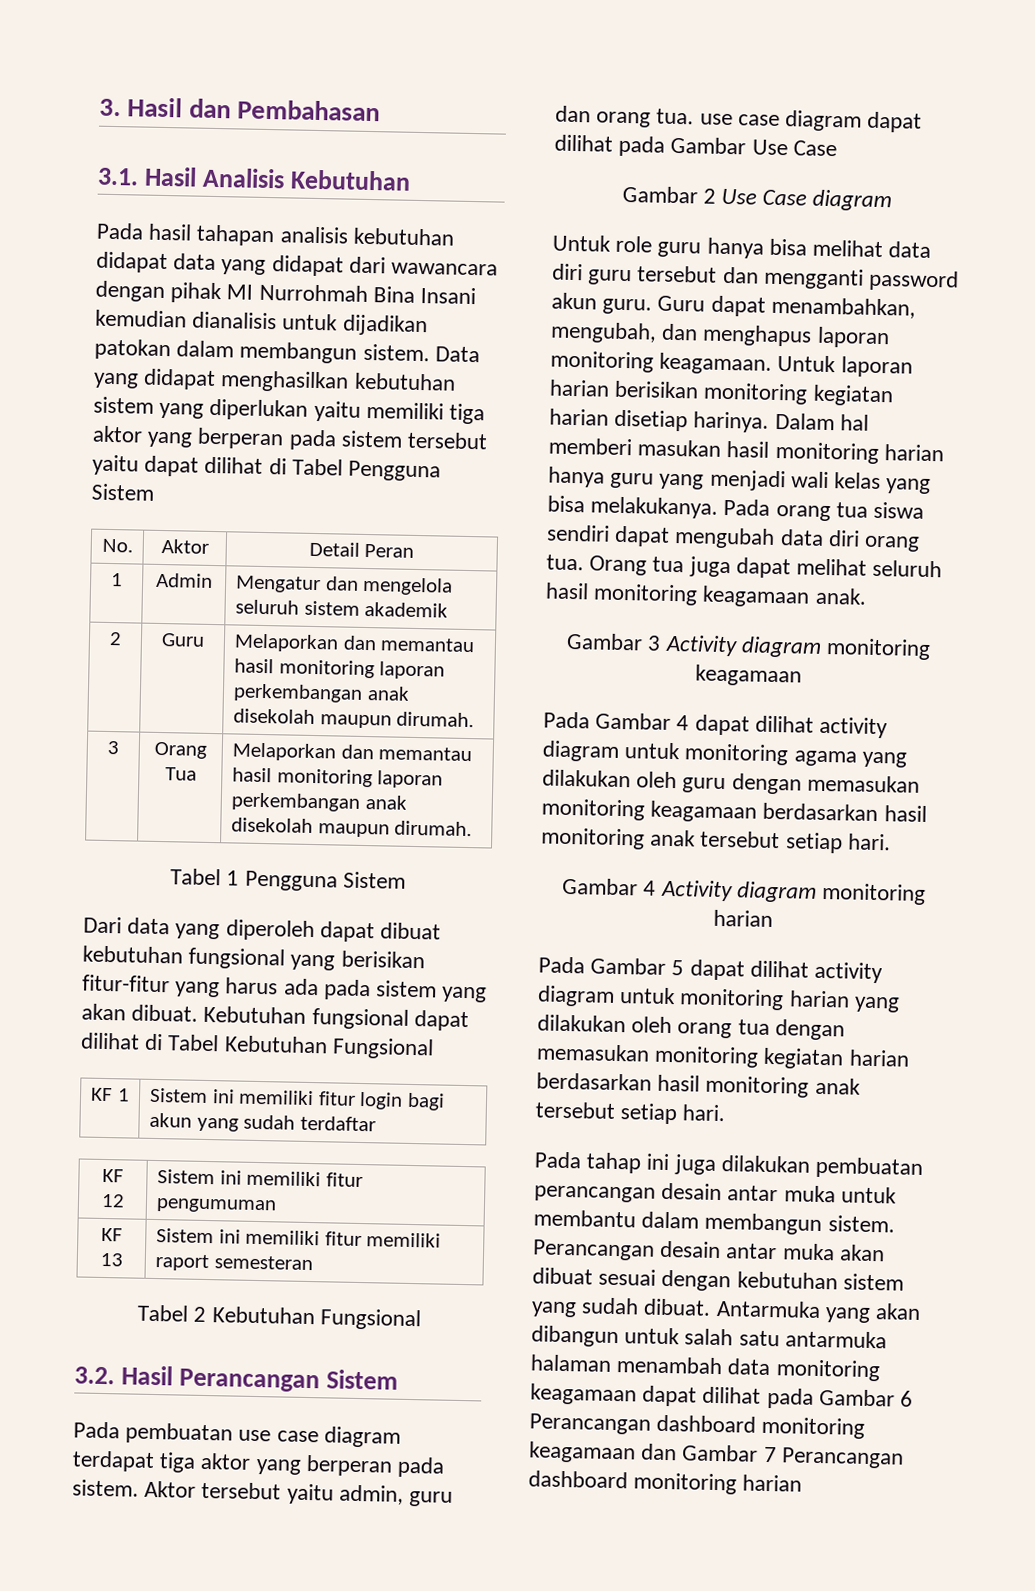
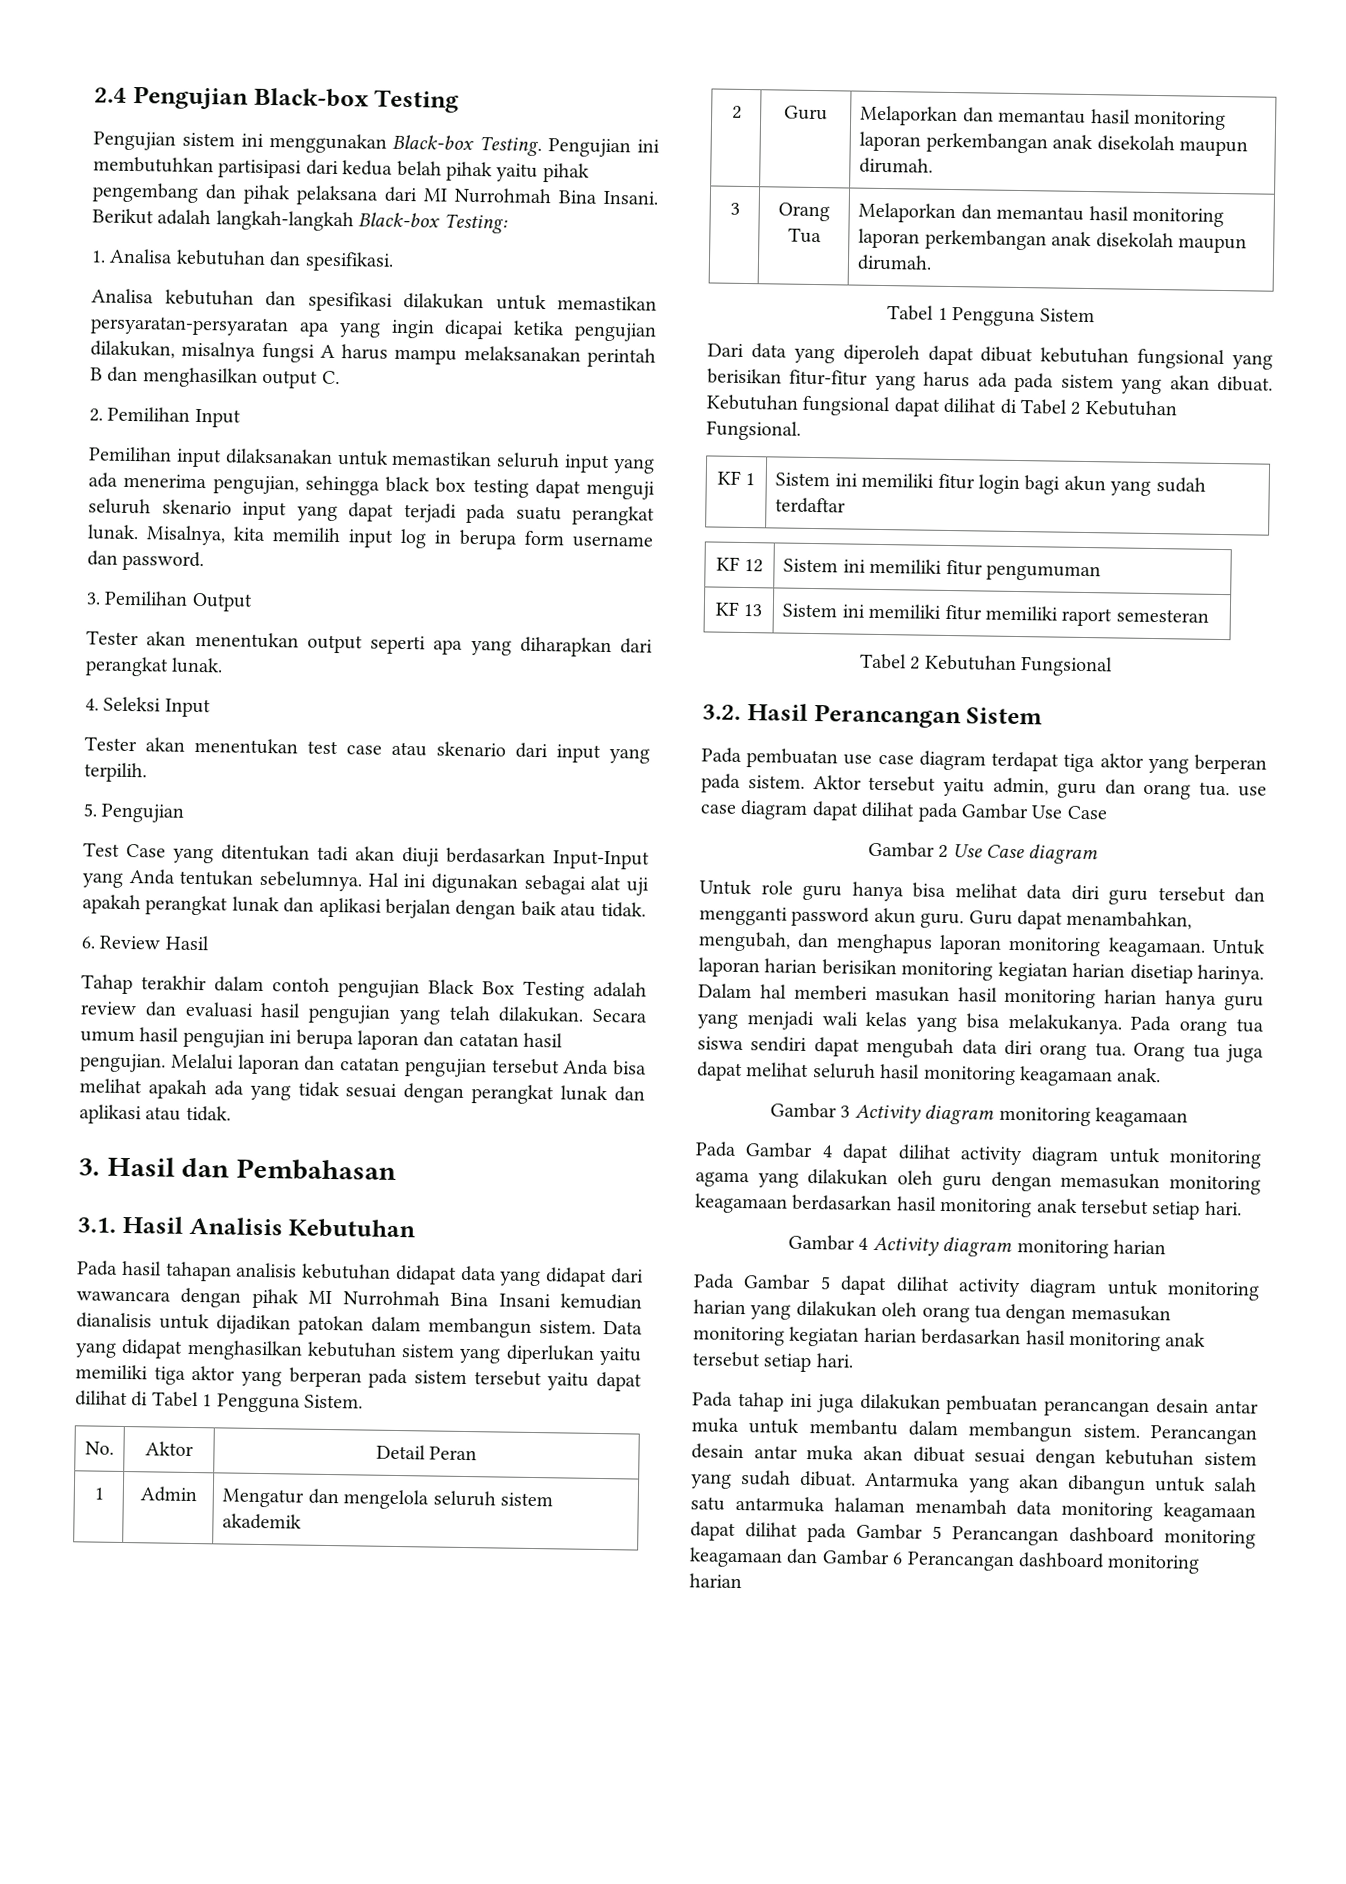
(99, 107) none -> [94,85,460,113] [93,131,660,158] [93,156,590,183] [92,182,658,206] [92,208,508,234] [91,248,394,272] [91,288,657,312] [90,315,657,342] [90,340,656,368] [90,366,340,389] [89,406,241,428] [88,446,656,474] [88,472,655,500] [88,498,655,526] [87,524,653,550] [87,550,205,572] [86,590,253,612] [86,630,653,658] [85,656,224,677] [85,696,211,718] [84,736,650,764] [84,762,147,783] [83,803,185,823] [83,842,650,870] [82,869,650,896] [82,894,646,920] [81,935,210,951] [81,974,647,1001] [80,1001,648,1025] [80,1027,564,1051] [80,1053,647,1078] [79,1078,646,1105] [79,1104,231,1125] 2.4 Pengujian Black-box Testing // Pengujian sistem ini menggunakan Black-box Testing. Pengujian ini membutuhkan partisipasi dari kedua belah pihak yaitu pihak pengembang dan pihak pelaksana dari MI Nurrohmah Bina Insani. Berikut adalah langkah-langkah Black-box Testing: // 1. Analisa kebutuhan dan spesifikasi. // Analisa kebutuhan dan spesifikasi dilakukan untuk memastikan persyaratan-persyaratan apa yang ingin dicapai ketika pengujian dilakukan, misalnya fungsi A harus mampu melaksanakan perintah B dan menghasilkan output C. // 2. Pemilihan Input // Pemilihan input dilaksanakan untuk memastikan seluruh input yang ada menerima pengujian, sehingga black box testing dapat menguji seluruh skenario input yang dapat terjadi pada suatu perangkat lunak. Misalnya, kita memilih input log in berupa form username dan password. // 3. Pemilihan Output // Tester akan menentukan output seperti apa yang diharapkan dari perangkat lunak. // 4. Seleksi Input // Tester akan menentukan test case atau skenario dari input yang terpilih. // 5. Pengujian // Test Case yang ditentukan tadi akan diuji berdasarkan Input-Input yang Anda tentukan sebelumnya. Hal ini digunakan sebagai alat uji apakah perangkat lunak dan aplikasi berjalan dengan baik atau tidak. // 6. Review Hasil // Tahap terakhir dalam contoh pengujian Black Box Testing adalah review dan evaluasi hasil pengujian yang telah dilakukan. Secara umum hasil pengujian ini berupa laporan dan catatan hasil pengujian. Melalui laporan dan catatan pengujian tersebut Anda bisa melihat apakah ada yang tidak sesuai dengan perangkat lunak dan aplikasi atau tidak. //
[348,460,442,482] [91,483,155,501] Pengguna Sistem -> [202,1393,363,1413] 1 Pengguna Sistem.
[223,1035,434,1060] Kebutuhan Fungsional -> [1070,399,1177,417] [706,420,801,441] 2 Kebutuhan Fungsional.
[900,1390,914,1407] 6 -> [932,1525,942,1539] 5
[763,1446,777,1463] 7 -> [892,1552,904,1565] 6

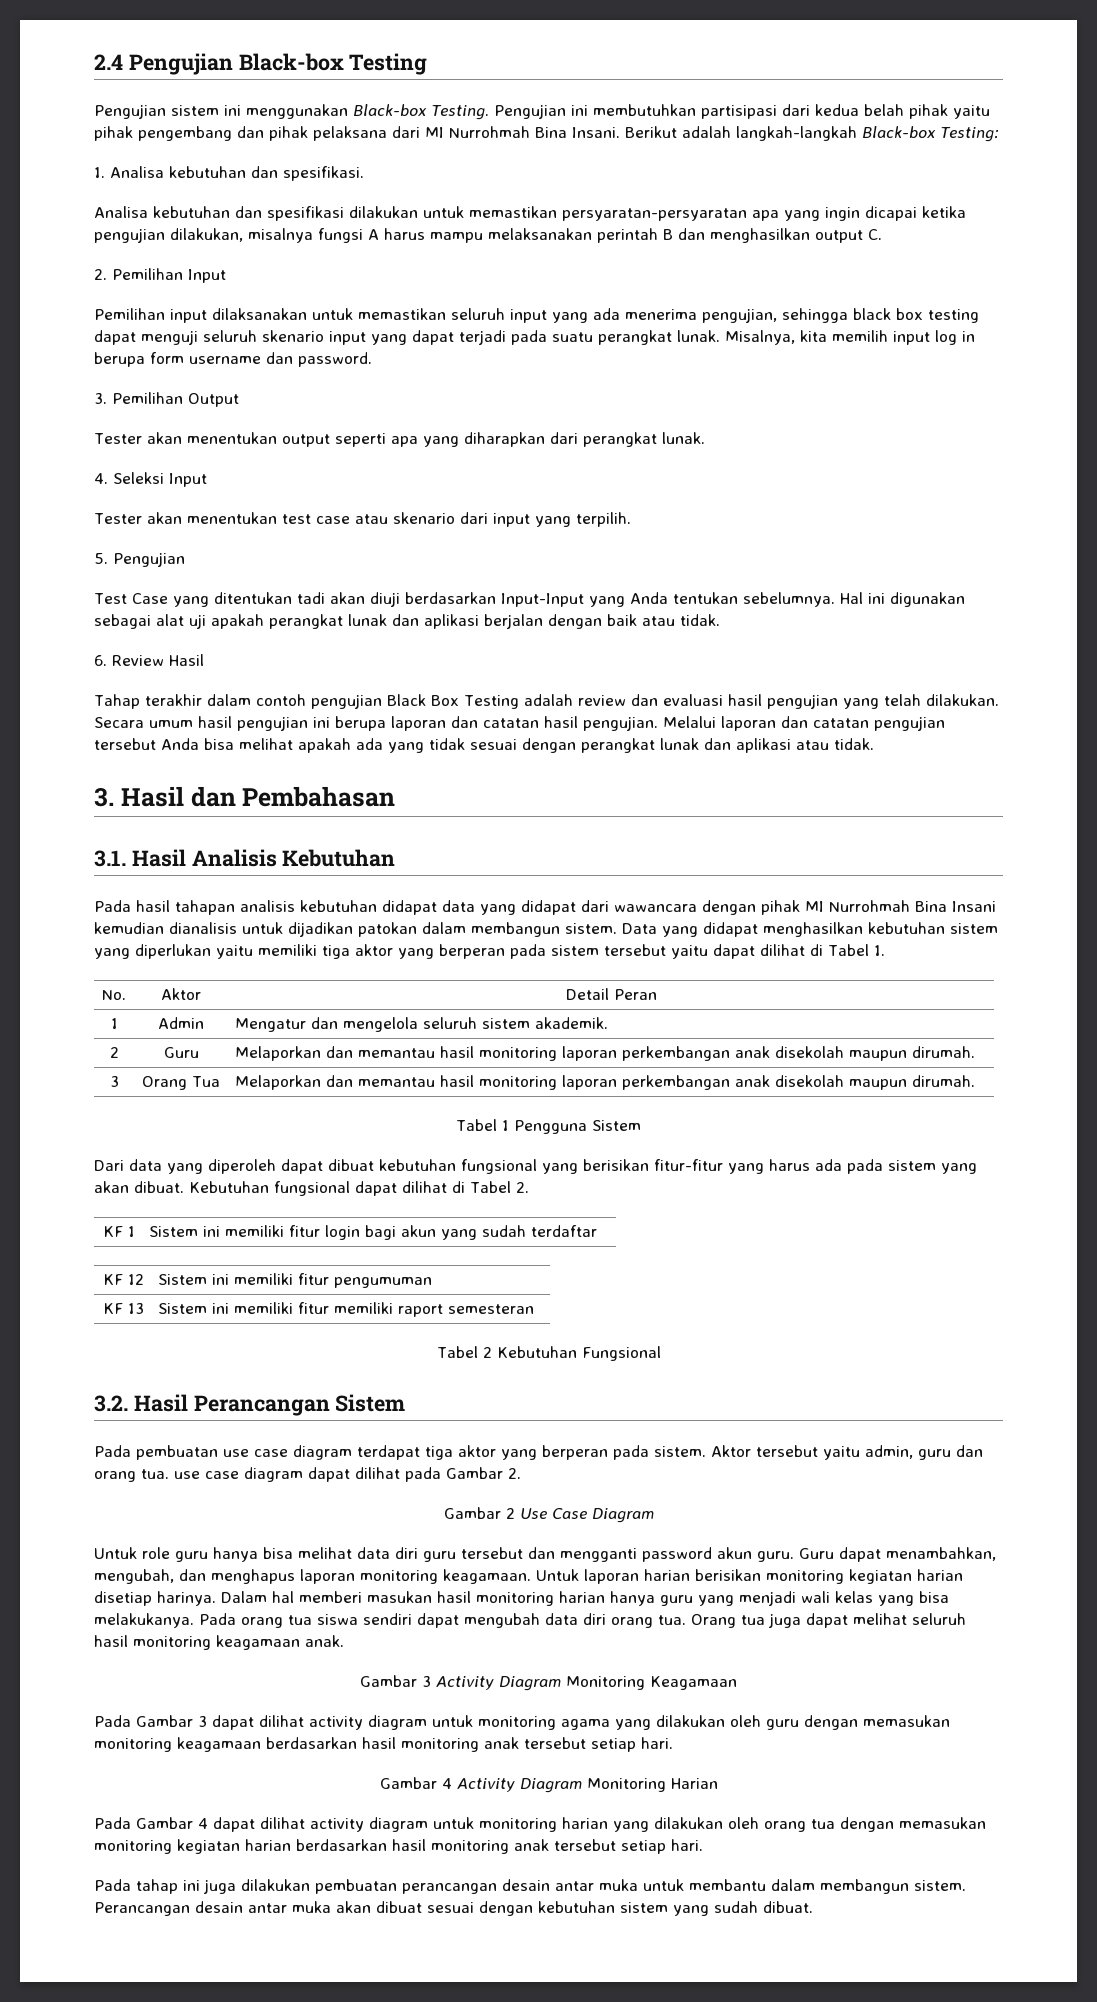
[202,1393,363,1413] 1 Pengguna Sistem. -> [873,945,885,956] 1.
[222,1513,303,1530] akademik -> [535,1017,609,1029] akademik.
[1070,399,1177,417] [706,420,801,441] 2 Kebutuhan Fungsional. -> [515,1182,529,1193] 2.
[1031,805,1108,820] Use Case -> [508,1468,521,1479] 2.
[1028,844,1099,865] diagram -> [591,1508,654,1523] Diagram
[924,1104,1188,1128] [695,1141,833,1159] diagram monitoring keagamaan // Pada Gambar 4 -> [499,1676,737,1691] [94,1715,207,1727] Diagram Monitoring Keagamaan // Pada Gambar 3
[942,1236,1166,1259] [693,1273,831,1291] diagram monitoring harian // Pada Gambar 5 -> [519,1778,718,1793] [94,1817,208,1829] Diagram Monitoring Harian // Pada Gambar 4
[865,1471,1257,1495] [690,1495,1256,1523] [690,1521,1256,1549] [689,1547,1201,1574] [689,1573,742,1589] Antarmuka yang akan dibangun untuk salah satu antarmuka halaman menambah data monitoring keagamaan dapat dilihat pada Gambar 5 Perancangan dashboard monitoring keagamaan dan Gambar 6 Perancangan dashboard monitoring harian -> (813, 1907) none

